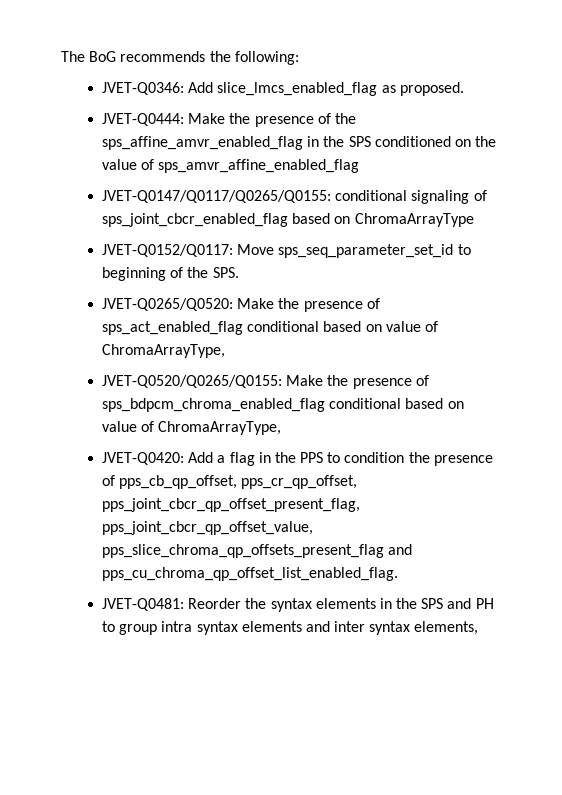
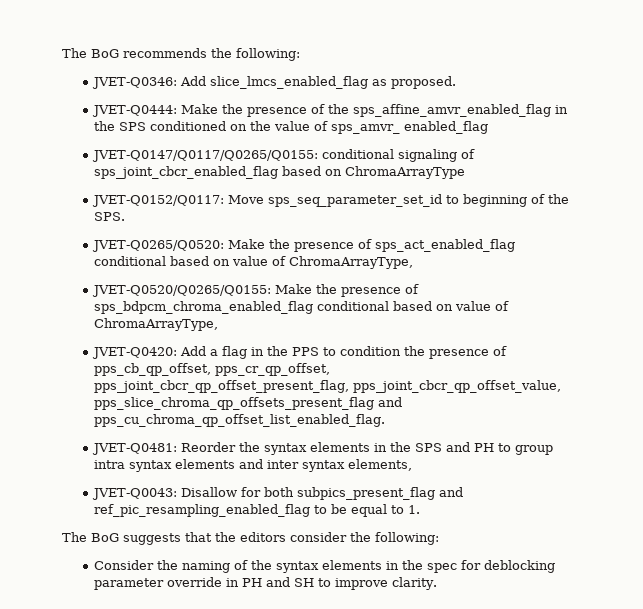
[158,159,360,173] sps_amvr_affine_enabled_flag -> [331,121,489,134] sps_amvr_ enabled_flag
(479, 628) none -> [92,487,464,500] [94,504,421,517] [62,532,439,545] [94,560,556,573] [94,577,438,590] // JVET-Q0043: Disallow for both subpics_present_flag and ref_pic_resampling_enabled_flag to be equal to 1. // The BoG suggests that the editors consider the following: // Consider the naming of the syntax elements in the spec for deblocking parameter override in PH and SH to improve clarity.

